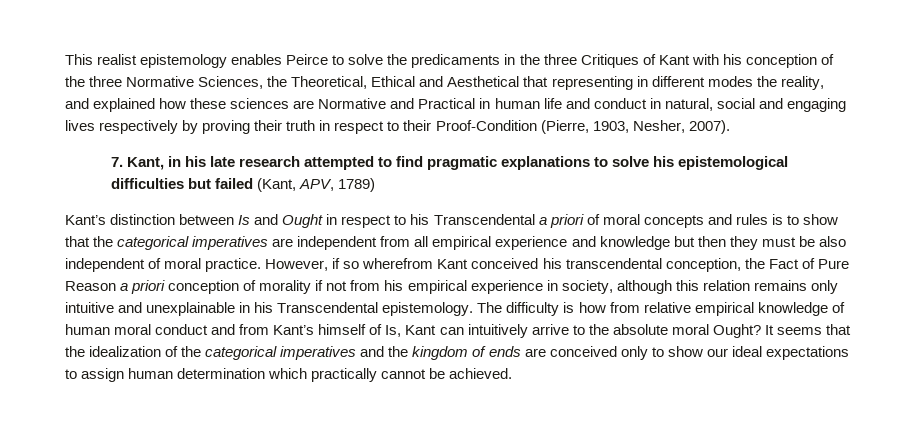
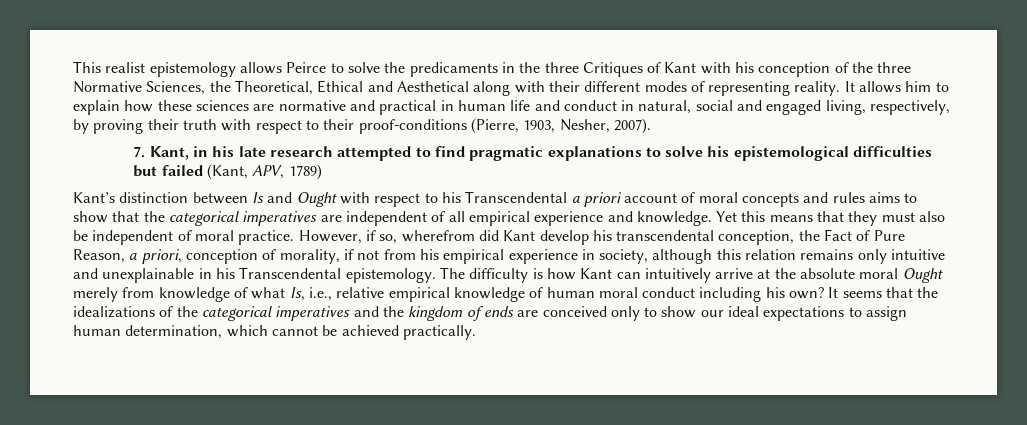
[231,54,283,65] enables -> [239,62,282,74] allows
[523,76,824,90] [65,98,156,112] that representing in different modes the reality, and explained -> [473,81,949,96] [73,100,120,115] along with their different modes of representing reality. It allows him to explain
[318,98,476,109] Normative and Practical -> [278,100,437,115] normative and practical
[786,98,846,112] [65,120,179,134] engaging lives respectively -> [766,100,951,115] engaged living, respectively,
[319,120,331,131] in -> [221,119,252,131] with
[435,120,537,131] Proof-Condition -> [358,119,467,134] proof-conditions
[326,214,338,225] in -> [339,192,370,204] with
(584, 221) none -> [624,193,678,203] account
[771,214,783,225] is -> [869,192,901,203] aims
[380,236,411,247] from -> [431,211,446,222] of
[599,236,846,250] knowledge but then they must be also -> [636,211,946,226] [73,230,88,241] knowledge. Yet this means that they must also be
[343,258,539,269] so wherefrom Kant conceived -> [379,230,589,245] so, wherefrom did Kant develop
[65,280,312,294] Reason a priori conception of morality -> [73,249,340,264] Reason, a priori, conception of morality,
[609,302,640,313] from -> [580,268,943,283] [73,287,332,302] Kant can intuitively arrive at the absolute moral Ought merely from knowledge of what Is, i.e.,
[211,324,761,338] and from Kant’s himself of Is, Kant can intuitively arrive to the absolute moral Ought? -> [699,287,825,302] including his own?
[89,346,162,357] idealization -> [73,306,155,318] idealizations
[177,368,513,382] determination which practically cannot be achieved. -> [125,325,476,340] determination, which cannot be achieved practically.

